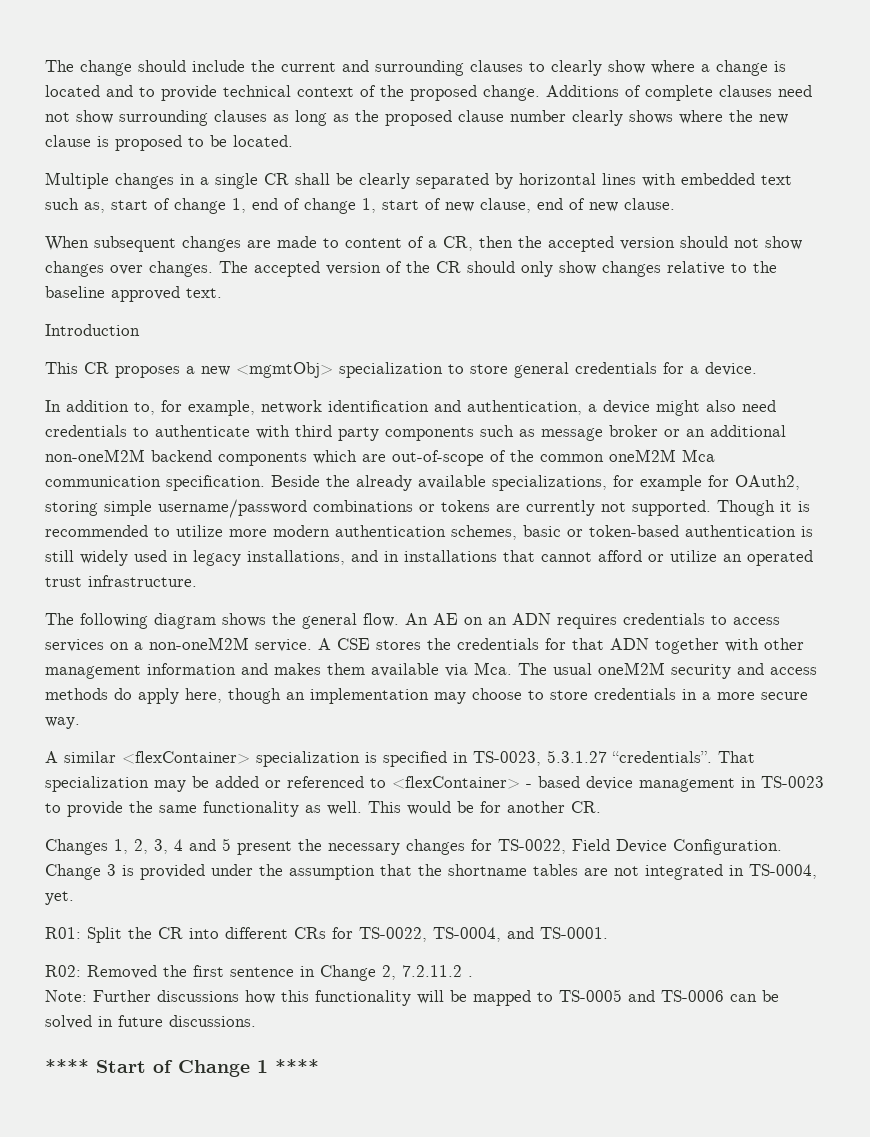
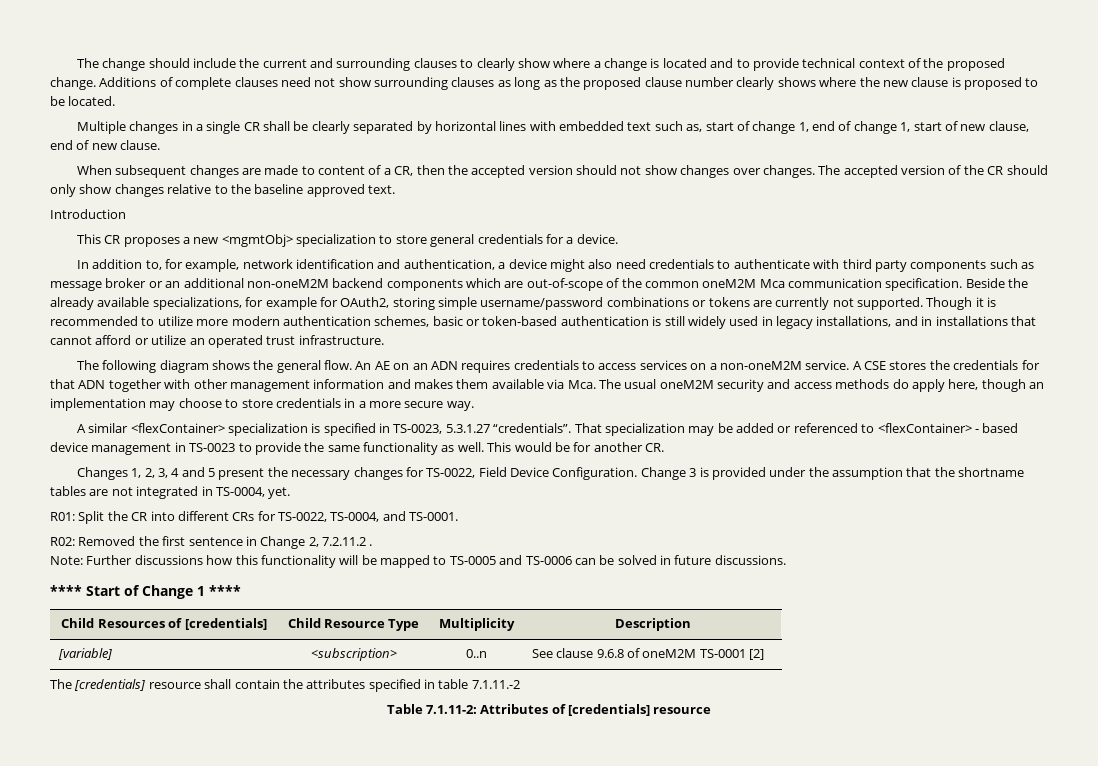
(319, 1066) none -> [61,618,267,630] [287,618,420,631] [439,618,515,631] [614,618,691,631] [57,648,112,660] [310,648,397,661] [466,649,487,658] [531,648,765,660] [50,679,520,692] [386,704,712,716] // Child Resources of [credentials] | Child Resource Type | Multiplicity | Description // [variable] | <subscription> | 0..n | See clause 9.6.8 of oneM2M TS-0001 [2] // The [credentials] resource shall contain the attributes specified in table 7.1.11.-2 // Table 7.1.11-2: Attributes of [credentials] resource

